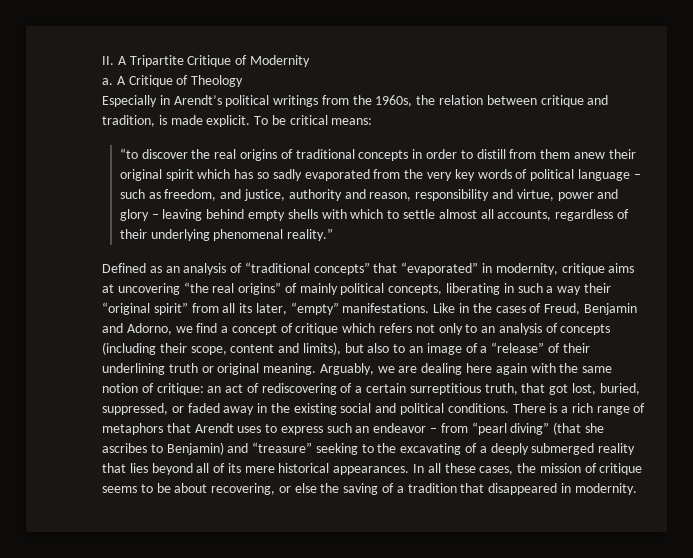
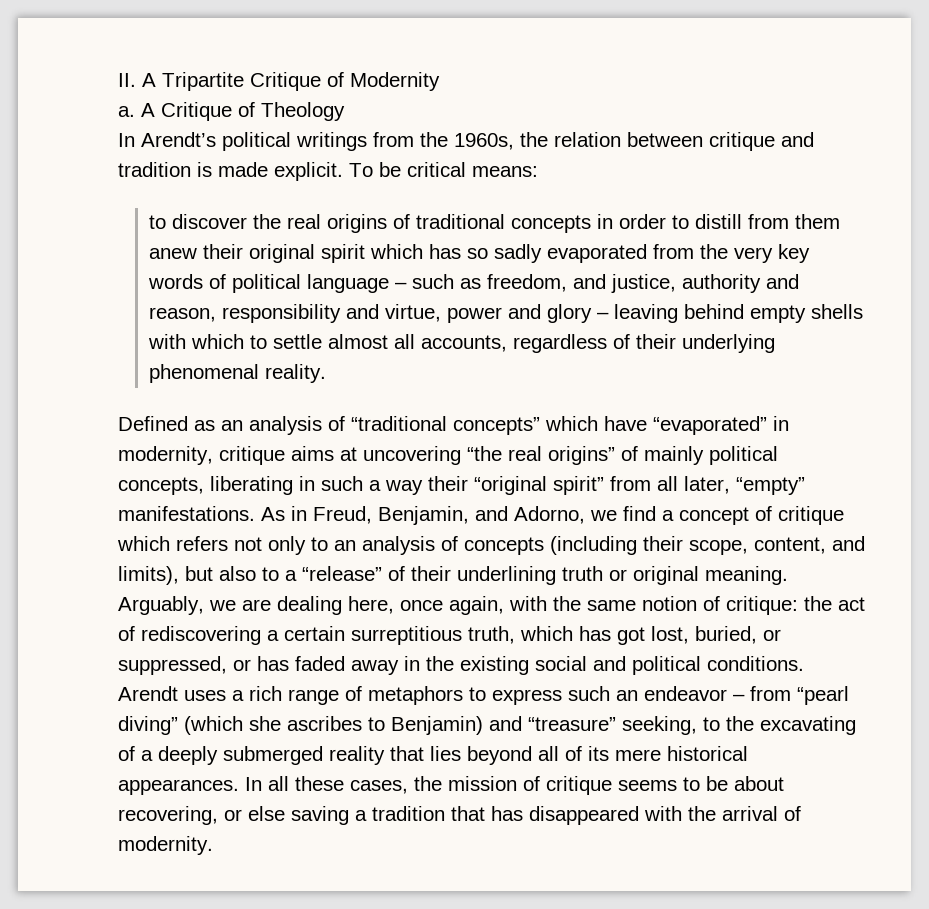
[102,95,170,107] Especially in -> [118,133,135,147] In
[102,115,155,127] tradition, -> [118,162,191,177] tradition
[119,148,138,159] “to -> [149,215,167,229] to
[287,228,334,241] reality.” -> [265,364,327,383] reality.
[373,263,398,273] that -> [545,416,647,431] which have
[239,303,253,313] its -> (678, 483) none
[433,303,637,315] Like in the cases of Freud, Benjamin -> [261,506,469,525] As in Freud, Benjamin,
[230,344,275,353] content -> [754,537,826,554] content,
[409,343,478,355] an image of -> (279, 574) none
[466,363,527,375] here again -> [348,596,504,615] here, once again,
[207,386,222,393] an -> [804,596,832,611] the
[340,383,353,393] of -> (261, 635) none
[521,383,546,393] that -> [520,626,611,641] which has
(640, 389) none -> [763,629,781,641] or
(184, 409) none -> [257,656,289,671] has
[512,403,558,413] There is -> [118,686,226,701] Arendt uses
[166,423,262,433] that Arendt uses -> (463, 695) none
[553,422,582,435] (that -> [184,716,243,735] (which
[315,443,358,455] seeking -> [622,716,697,735] seeking,
[320,483,571,495] the saving of a tradition that disappeared in -> [291,806,801,825] saving a tradition that has disappeared with the arrival of

